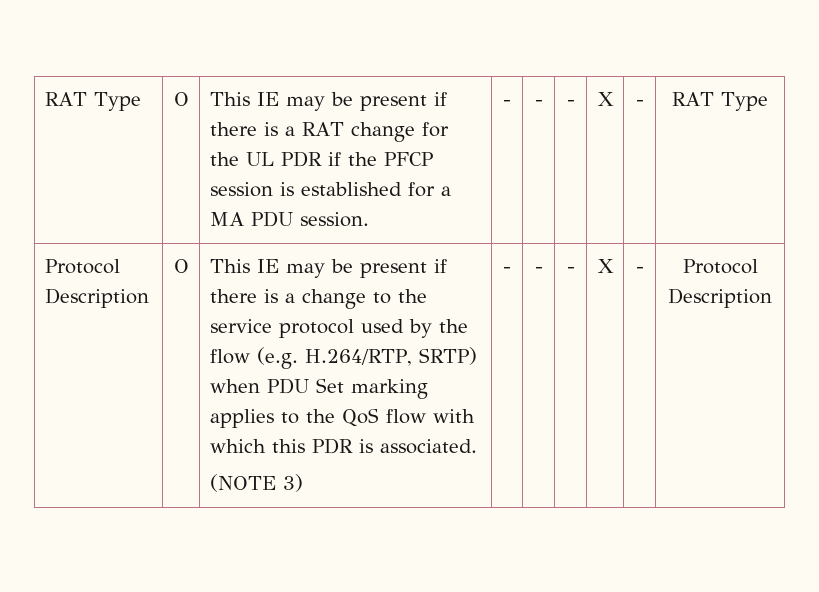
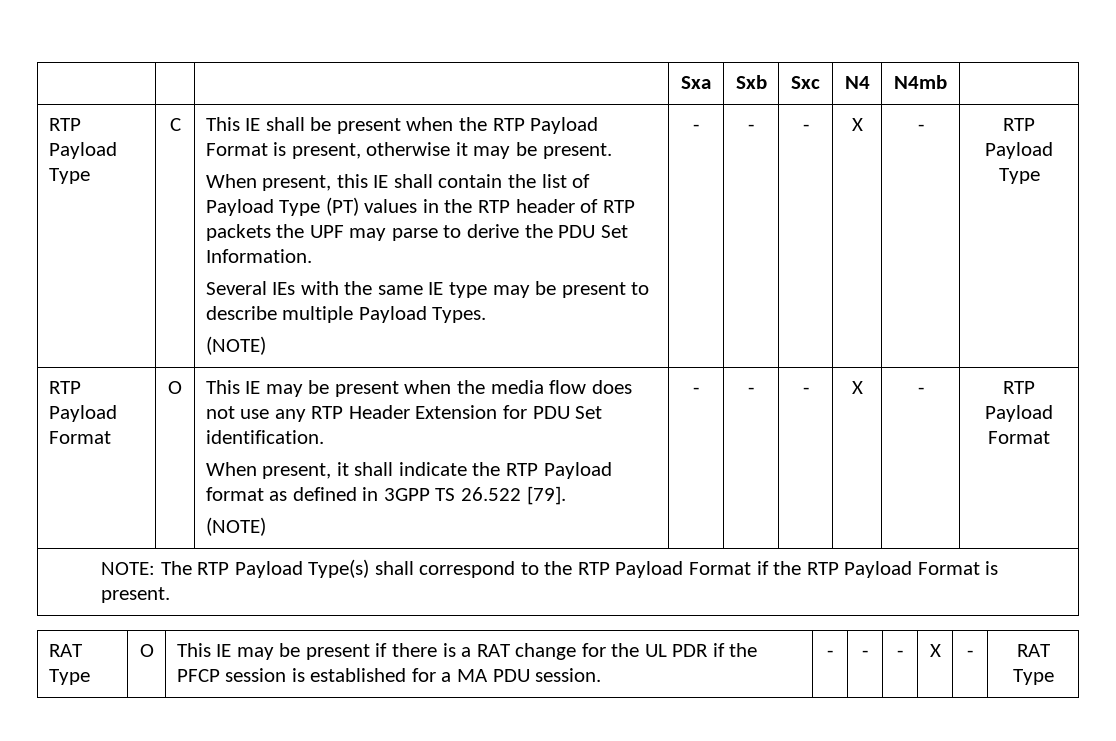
(44, 99) none -> [681,76,711,89] [735,75,767,89] [791,76,820,89] [844,76,870,89] [894,75,947,89] [48,118,81,131] [48,142,117,159] [48,168,90,184] [169,118,181,131] [205,117,599,134] [205,142,612,159] [205,174,591,191] [205,197,635,216] [205,224,628,241] [205,249,312,263] [205,281,650,298] [205,306,487,323] [205,336,266,355] [693,124,699,131] [748,124,754,131] [802,124,809,131] [851,118,863,131] [917,124,924,131] [1003,118,1035,131] [985,142,1053,159] [998,168,1040,184] [48,381,81,394] [48,405,117,422] [48,431,111,444] [168,381,182,394] [205,380,632,397] [205,405,603,422] [205,430,324,444] [205,462,612,479] [205,486,566,505] [205,517,266,536] [693,387,699,394] [748,387,754,394] [802,387,809,394] [851,381,863,394] [917,387,924,394] [1003,381,1035,394] [985,405,1053,422] [988,431,1050,444] [101,559,999,578] [101,587,171,603] | | | Sxa | Sxb | Sxc | N4 | N4mb | // RTP Payload Type | C | This IE shall be present when the RTP Payload Format is present, otherwise it may be present. // When present, this IE shall contain the list of Payload Type (PT) values in the RTP header of RTP packets the UPF may parse to derive the PDU Set Information. // Several IEs with the same IE type may be present to describe multiple Payload Types. // (NOTE) | - | - | - | X | - | RTP Payload Type // RTP Payload Format | O | This IE may be present when the media flow does not use any RTP Header Extension for PDU Set identification. // When present, it shall indicate the RTP Payload format as defined in 3GPP TS 26.522 [79]. // (NOTE) | - | - | - | X | - | RTP Payload Format // NOTE: The RTP Payload Type(s) shall correspond to the RTP Payload Format if the RTP Payload Format is present. //
[44,259,120,274] [44,288,149,308] [173,259,189,273] [209,259,447,278] [209,289,427,309] [209,319,468,338] [209,347,477,369] [209,378,428,399] [209,408,475,428] [209,438,477,454] [209,474,303,492] [503,267,511,273] [534,267,543,273] [566,267,575,273] [597,259,614,273] [635,267,644,273] [682,259,758,274] [668,288,772,308] // Protocol Description | O | This IE may be present if there is a change to the service protocol used by the flow (e.g. H.264/RTP, SRTP) when PDU Set marking applies to the QoS flow with which this PDR is associated. // (NOTE 3) | - | - | - | X | - | Protocol Description -> (1054, 677) none

